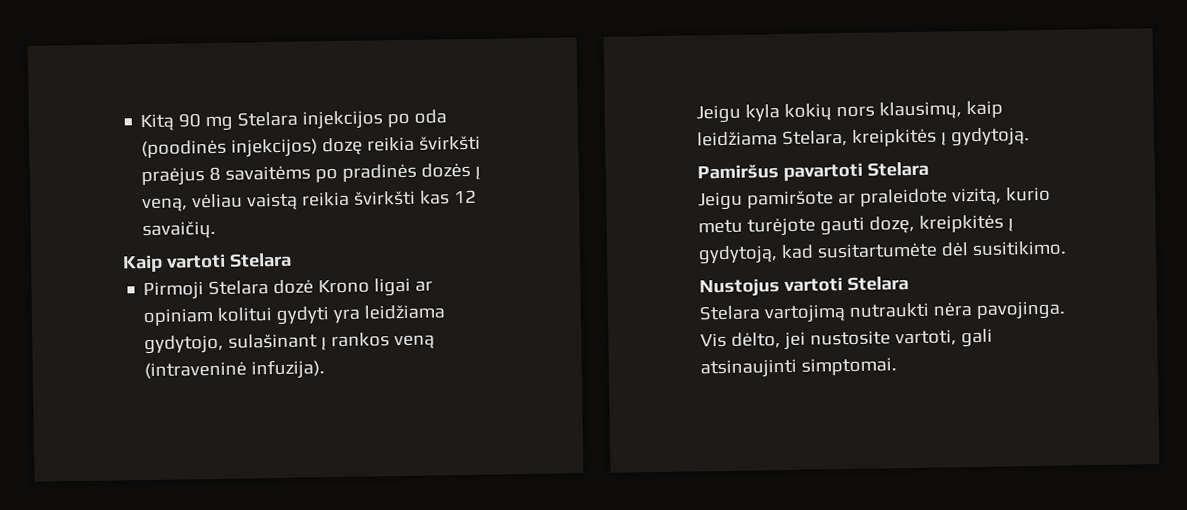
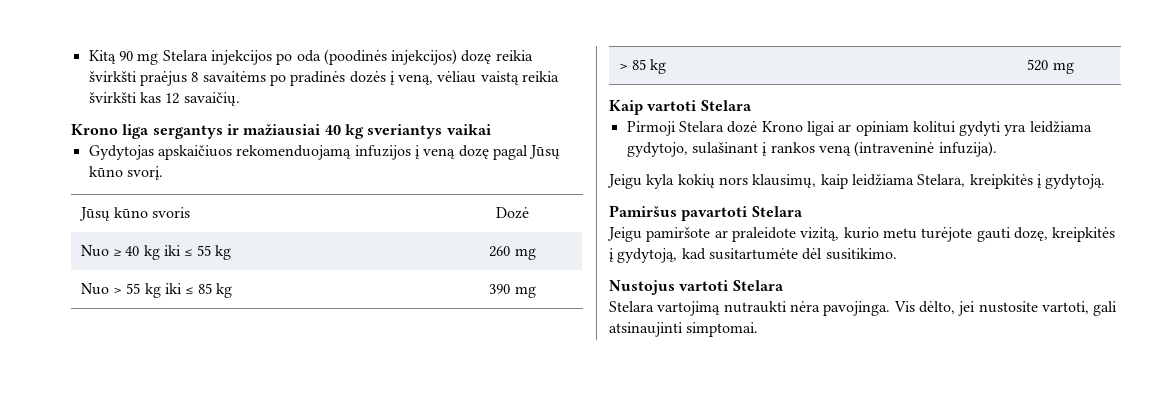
(217, 230) none -> [71,124,491,139] [88,145,561,160] [88,166,163,180] [78,207,191,221] [496,207,529,219] [80,245,231,260] [489,246,536,260] [80,283,232,298] [489,284,536,298] [618,59,667,74] [1027,59,1074,74] // Krono liga sergantys ir mažiausiai 40 kg sveriantys vaikai // Gydytojas apskaičiuos rekomenduojamą infuzijos į veną dozę pagal Jūsų kūno svorį. // Jūsų kūno svoris | Dozė // Nuo ≥ 40 kg iki ≤ 55 kg | 260 mg // Nuo > 55 kg iki ≤ 85 kg | 390 mg // > 85 kg | 520 mg

